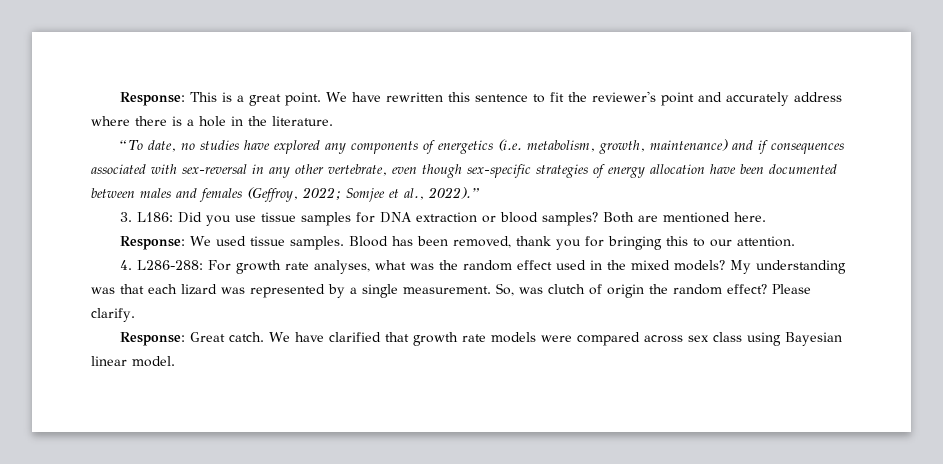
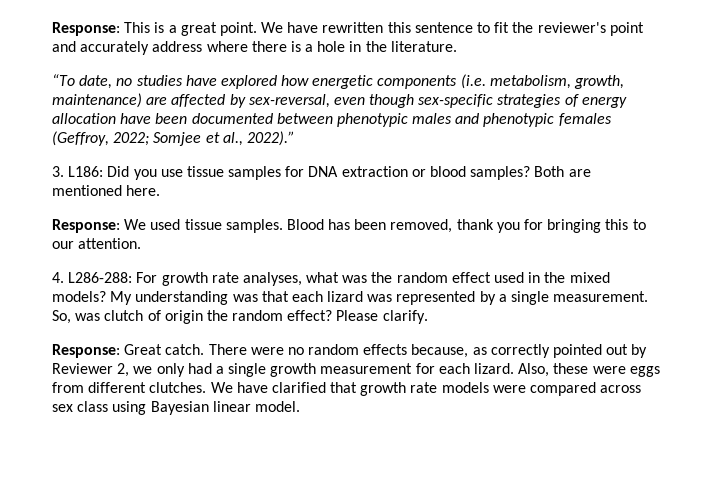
[324,139,844,154] [91,164,387,178] any components of energetics (i.e. metabolism, growth, maintenance) and if consequences associated with sex-reversal in any other vertebrate, -> [281,74,625,89] [52,93,330,108] how energetic components (i.e. metabolism, growth, maintenance) are affected by sex-reversal,
(135, 193) none -> [336,113,408,127] phenotypic
(197, 193) none -> [483,113,555,127] phenotypic
(264, 337) none -> [208,344,648,358] [52,363,660,377] [52,382,207,393] There were no random effects because, as correctly pointed out by Reviewer 2, we only had a single growth measurement for each lizard. Also, these were eggs from different clutches.

